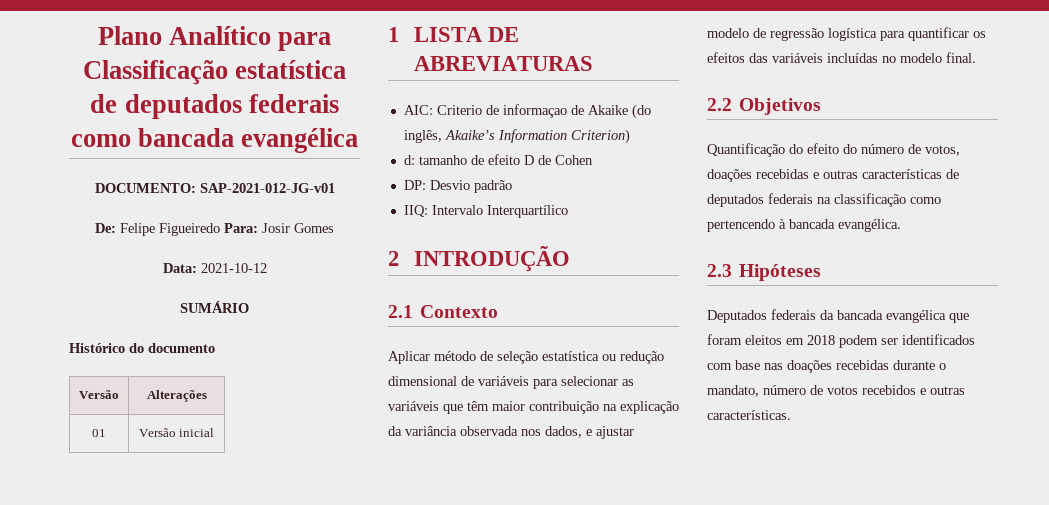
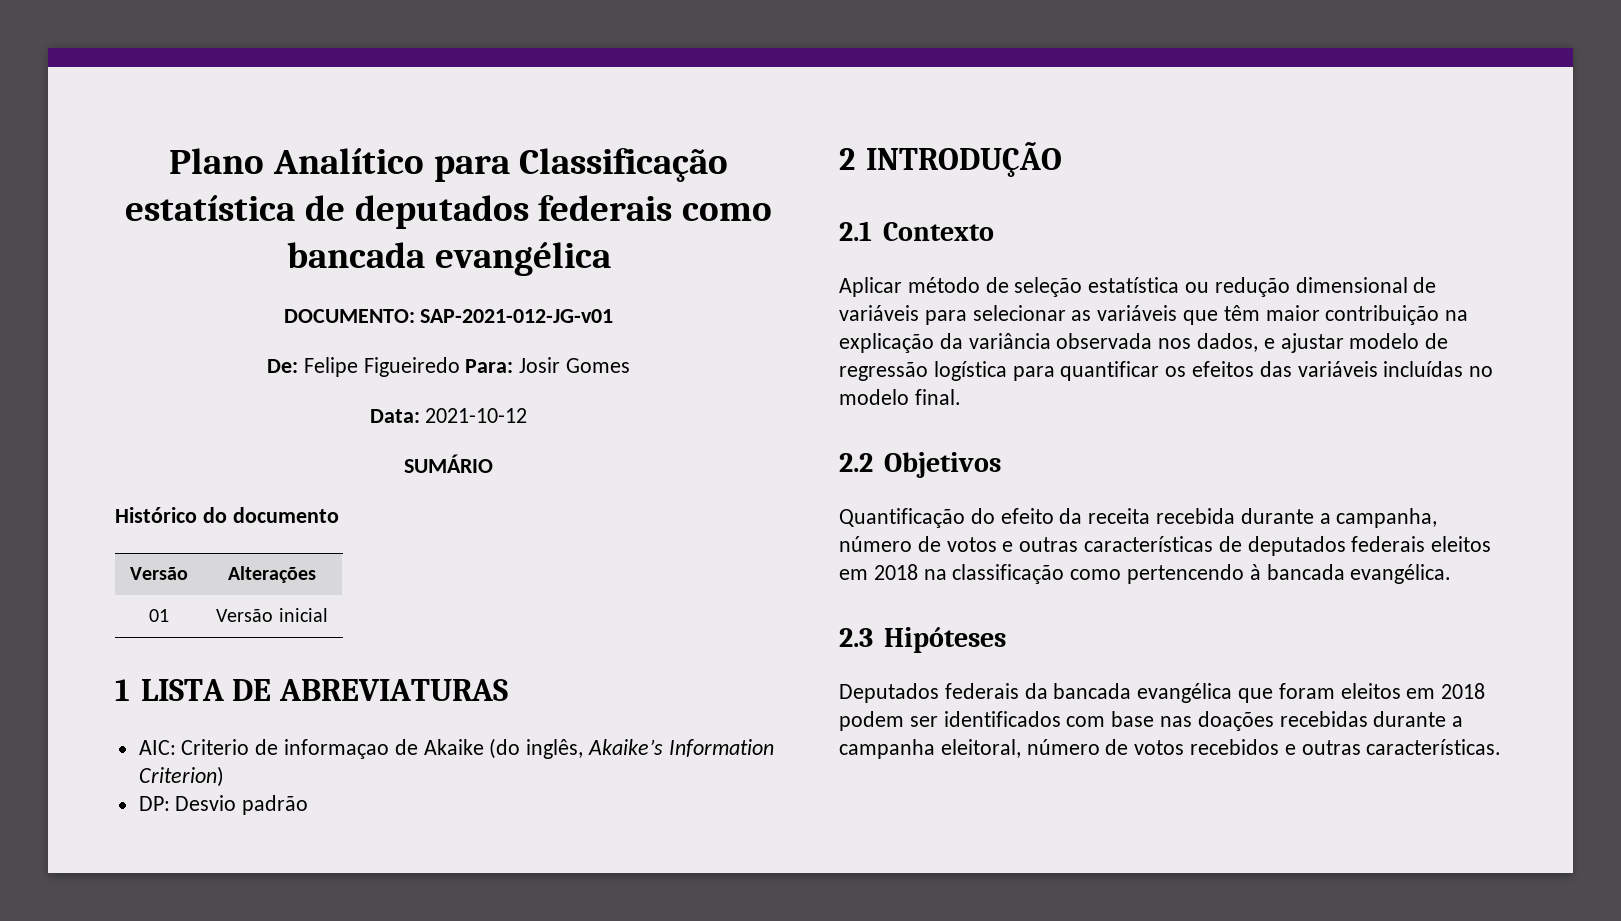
[403,154,593,165] // d: tamanho de efeito D de Cohen -> (224, 776) none
[403,205,568,218] // IIQ: Intervalo Interquartílico -> (309, 805) none
[843,144,960,156] [707,169,809,182] do número de votos, doações recebidas -> [1059,508,1438,528] [839,536,997,552] da receita recebida durante a campanha, número de votos
(813, 198) none -> [1431,536,1492,552] [839,564,918,580] eleitos em 2018
[939,363,946,370] [707,385,759,397] o mandato, -> [1452,716,1464,727] [839,739,1021,759] a campanha eleitoral,

